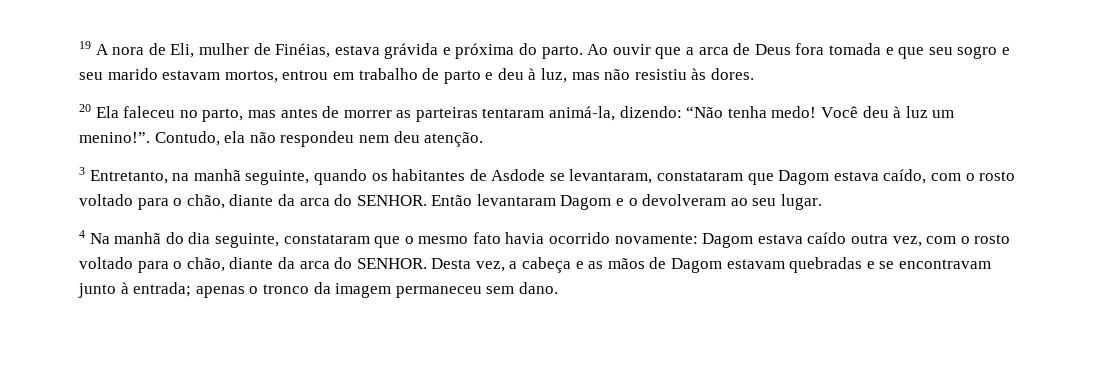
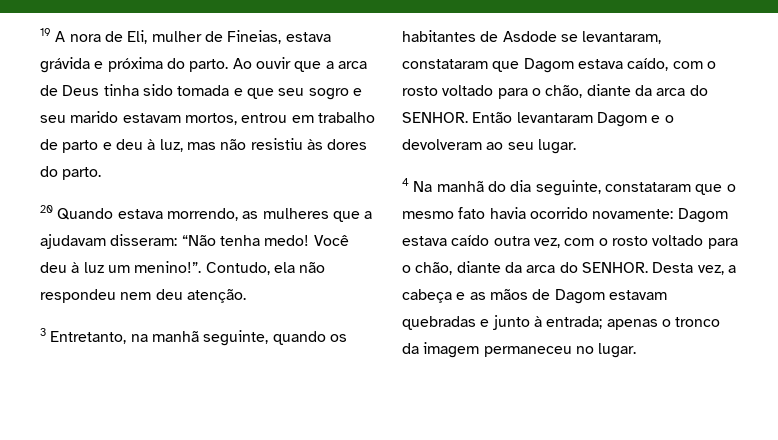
[275,43,331,58] Finéias, -> [227,30,282,44] Fineias,
[795,43,825,55] fora -> [103,84,173,96] tinha sido
[711,68,755,80] [79,104,682,122] dores. // 20 Ela faleceu no parto, mas antes de morrer as parteiras tentaram animá-la, dizendo: -> [327,139,368,150] [40,166,102,180] [40,205,373,222] [40,234,178,249] dores do parto. // 20 Quando estava morrendo, as mulheres que a ajudavam disseram:
[879,259,991,269] se encontravam -> (490, 323) none
[486,282,558,294] sem dano. -> [575,343,637,358] no lugar.

